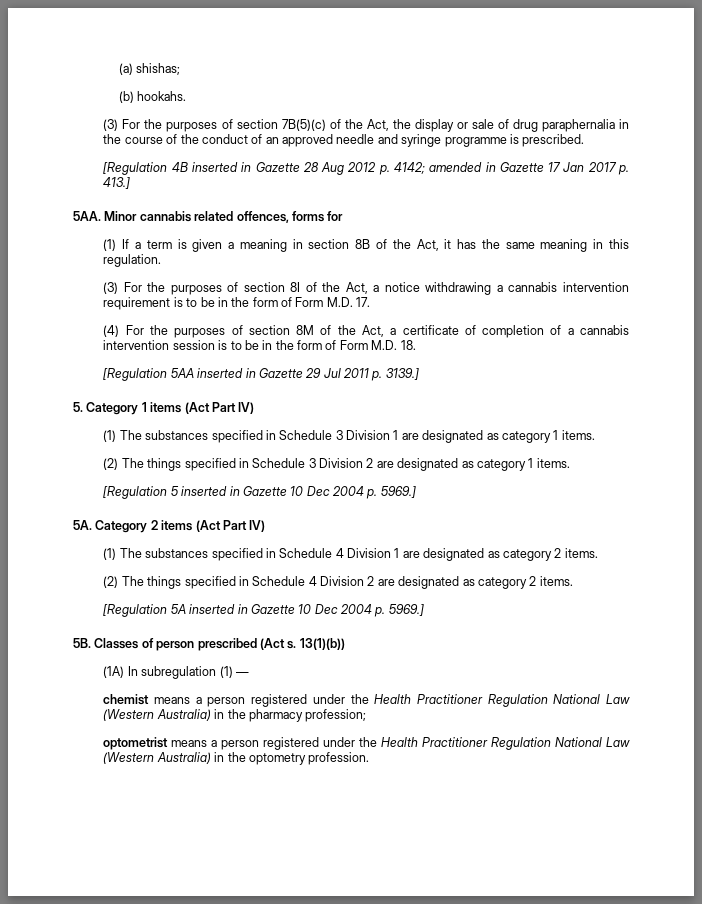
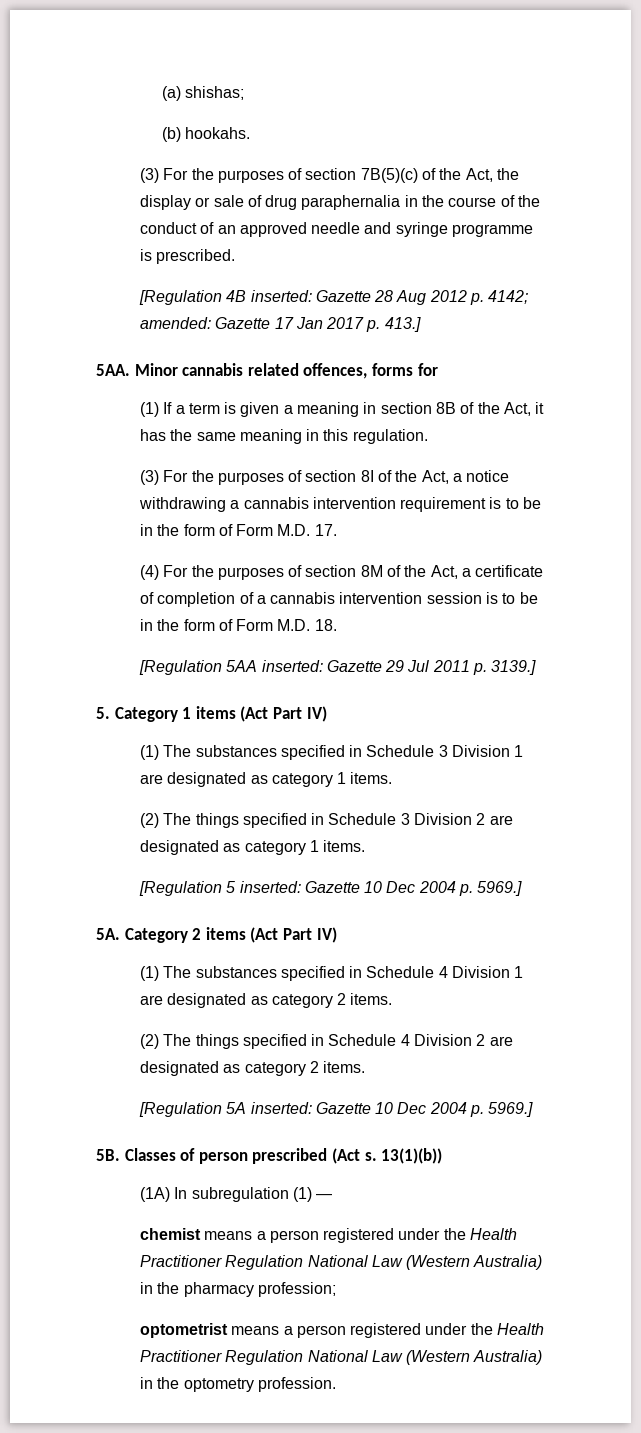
[191,162,252,172] inserted in -> [250,290,312,302] inserted:
[429,162,496,172] amended in -> [139,317,211,329] amended:
[197,368,256,378] inserted in -> [261,660,323,672] inserted:
[181,486,240,496] inserted in -> [239,881,301,893] inserted:
[189,604,248,614] inserted in -> [250,1102,312,1114] inserted:

